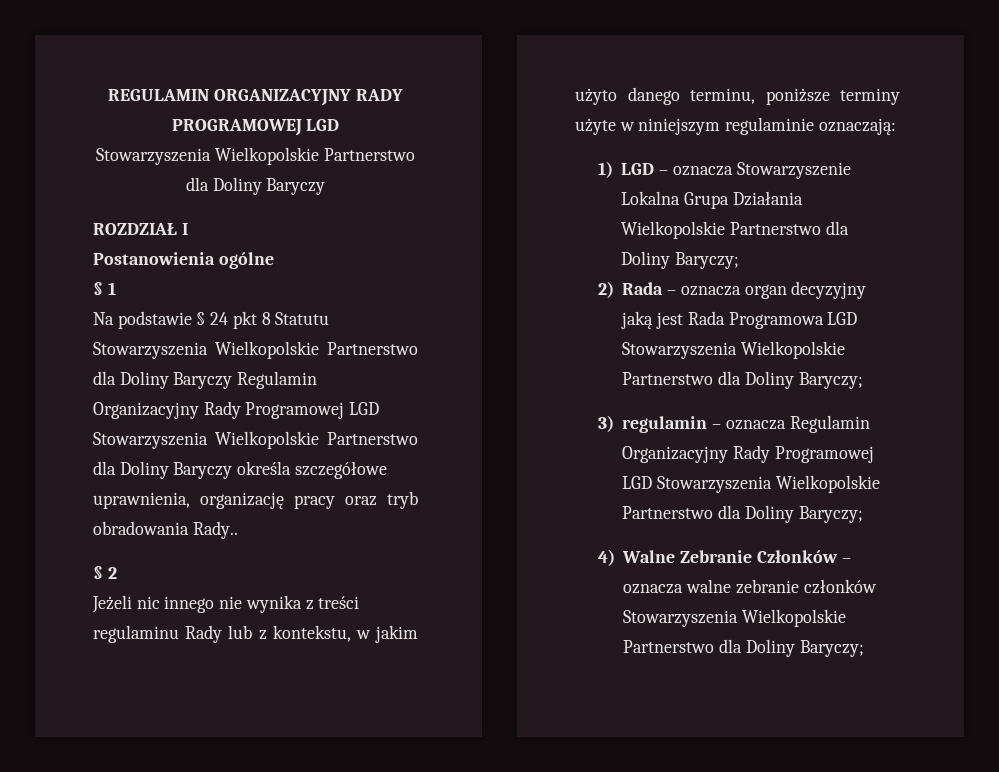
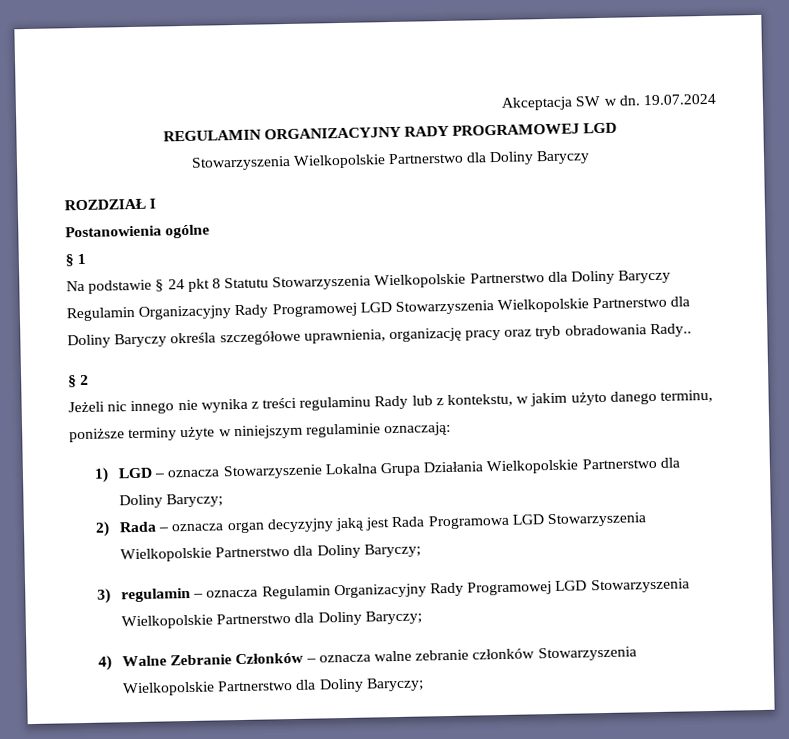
(108, 95) none -> [501,93,716,111] Akceptacja SW w dn. 19.07.2024 //

